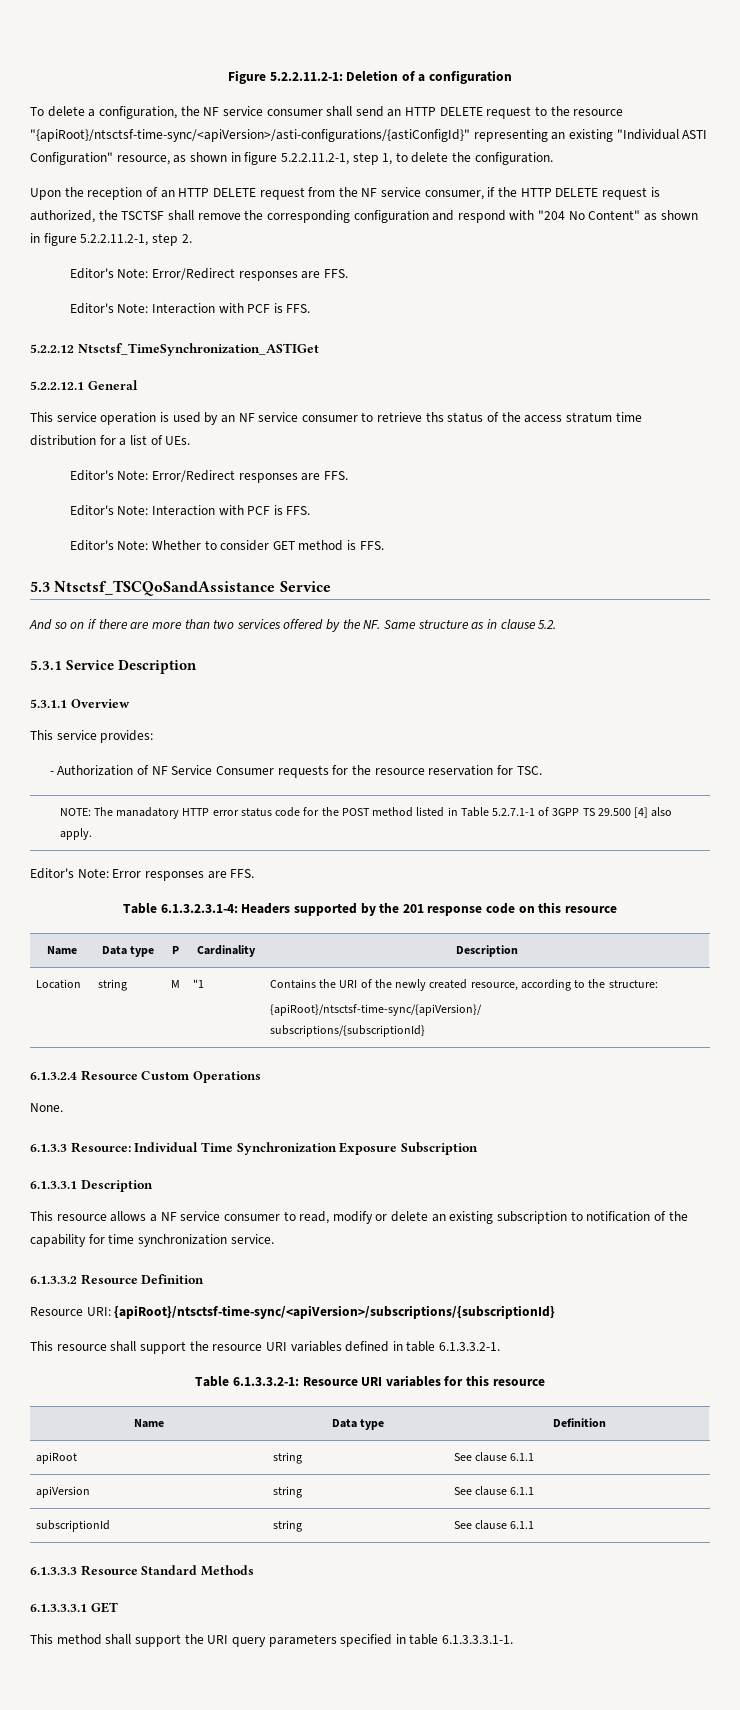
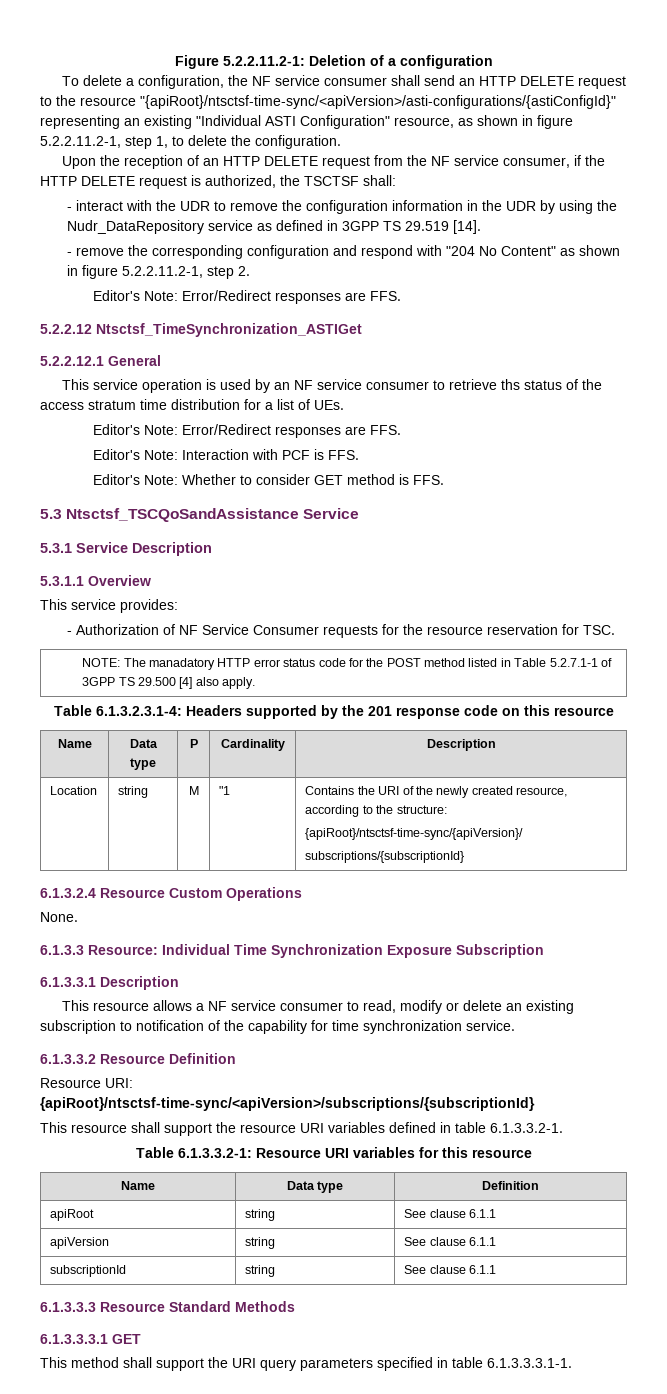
[167,210,194,221] shall -> [363,175,396,186] [66,200,617,214] [66,220,481,234] [66,252,72,256] shall: // - interact with the UDR to remove the configuration information in the UDR by using the Nudr_DataRepository service as defined in 3GPP TS 29.519 [14]. // -
[69,303,311,314] // Editor's Note: Interaction with PCF is FFS. -> (402, 296) none
[29,619,557,632] // And so on if there are more than two services offered by the NF. Same structure as in clause 5.2. -> (360, 513) none
[30,868,255,881] // Editor's Note: Error responses are FFS. -> (256, 683) none

